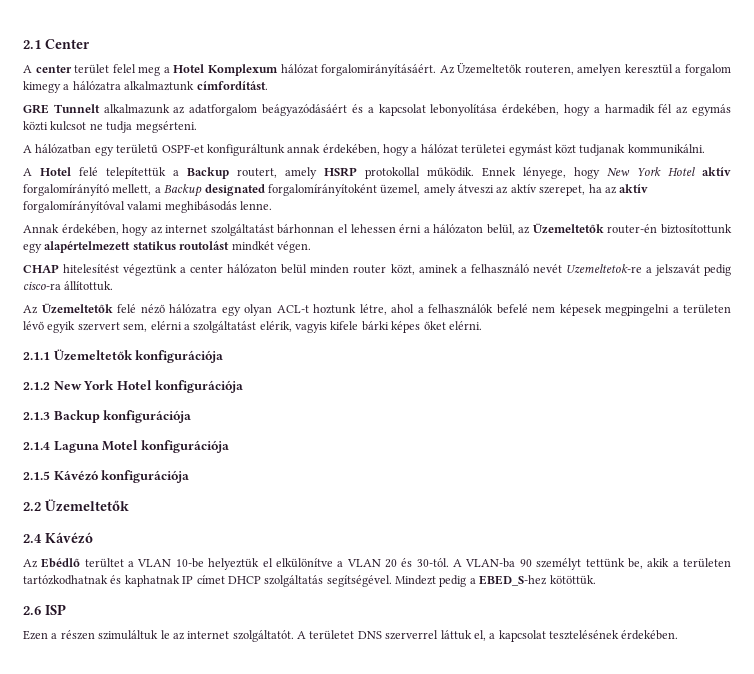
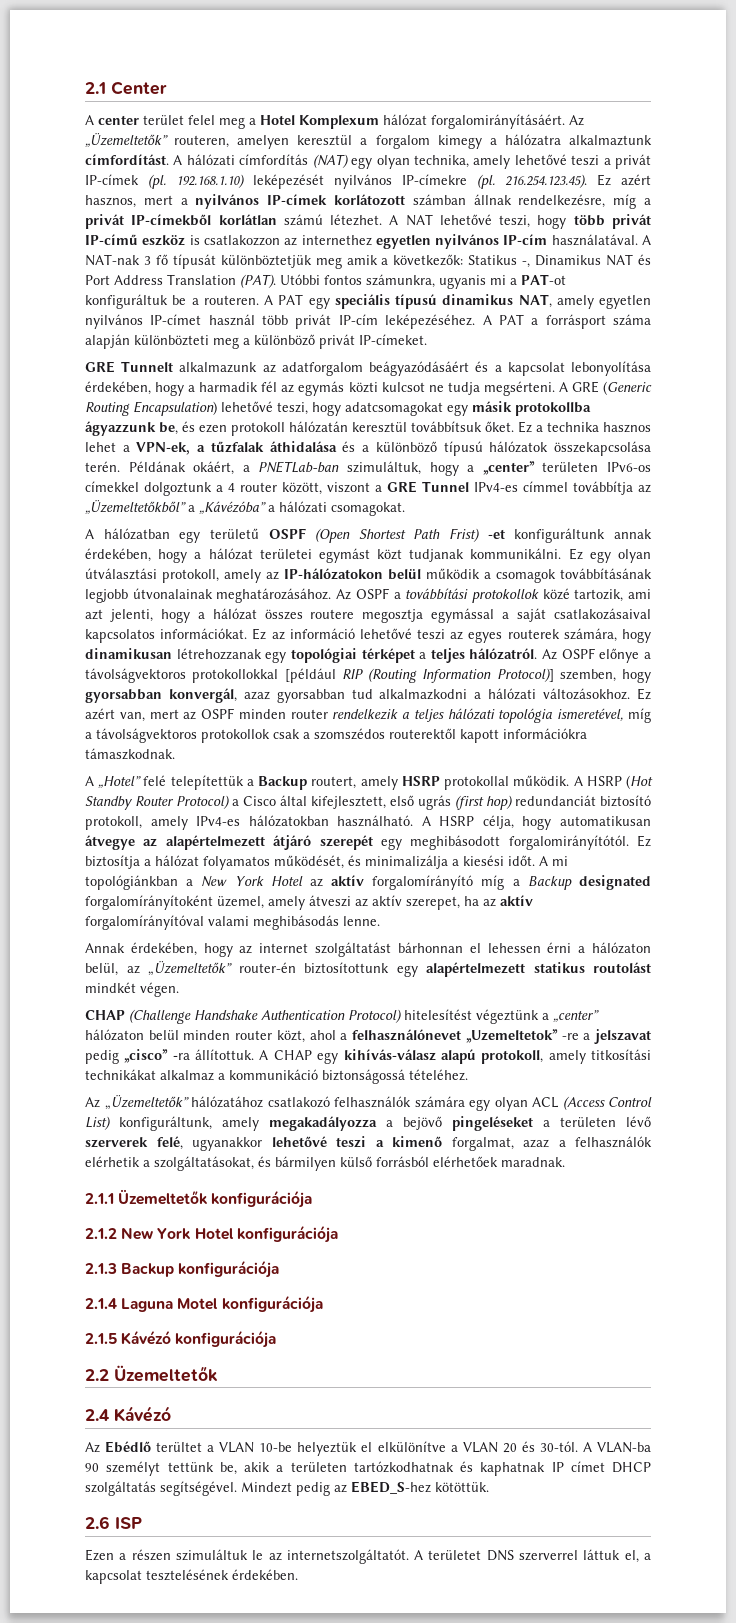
[457,63,523,74] Üzemeltetők -> [85,133,168,147] „Üzemeltetők”
(268, 85) none -> [173,154,651,169] [85,174,651,189] [85,194,651,209] [85,214,651,229] [85,234,651,249] [85,254,651,269] [85,274,566,289] [85,294,651,309] [85,314,652,329] [85,334,427,349] A hálózati címfordítás (NAT) egy olyan technika, amely lehetővé teszi a privát IP-címek (pl. 192.168.1.10) leképezését nyilvános IP-címekre (pl. 216.254.123.45). Ez azért hasznos, mert a nyilvános IP-címek korlátozott számban állnak rendelkezésre, míg a privát IP-címekből korlátlan számú létezhet. A NAT lehetővé teszi, hogy több privát IP-című eszköz is csatlakozzon az internethez egyetlen nyilvános IP-cím használatával. A NAT-nak 3 fő típusát különböztetjük meg amik a következők: Statikus -, Dinamikus NAT és Port Address Translation (PAT). Utóbbi fontos számunkra, ugyanis mi a PAT-ot konfiguráltuk be a routeren. A PAT egy speciális típusú dinamikus NAT, amely egyetlen nyilvános IP-címet használ több privát IP-cím leképezéséhez. A PAT a forrásport száma alapján különbözteti meg a különböző privát IP-címeket.
[23,144,204,156] // A hálózatban egy területű OSPF-et -> [558,381,652,395] [85,401,591,416] [85,421,651,436] [85,441,652,456] [85,461,652,476] [85,481,651,496] [85,500,405,516] [85,528,505,543] A GRE (Generic Routing Encapsulation) lehetővé teszi, hogy adatcsomagokat egy másik protokollba ágyazzunk be, és ezen protokoll hálózatán keresztül továbbítsuk őket. Ez a technika hasznos lehet a VPN-ek, a tűzfalak áthidalása és a különböző típusú hálózatok összekapcsolása terén. Példának okáért, a PNETLab-ban szimuláltuk, hogy a „center” területen IPv6-os címekkel dolgoztunk a 4 router között, viszont a GRE Tunnel IPv4-es címmel továbbítja az „Üzemeltetőkből” a „Kávézóba” a hálózati csomagokat. // A hálózatban egy területű OSPF (Open Shortest Path Frist) -et
[23,167,71,176] // A Hotel -> [568,548,651,563] [85,568,652,583] [85,588,651,603] [85,608,652,623] [85,628,651,643] [85,648,651,663] [85,668,651,683] [85,688,652,703] [85,708,651,723] [85,728,587,743] [85,748,175,760] [85,776,142,788] Ez egy olyan útválasztási protokoll, amely az IP-hálózatokon belül működik a csomagok továbbításának legjobb útvonalainak meghatározásához. Az OSPF a továbbítási protokollok közé tartozik, ami azt jelenti, hogy a hálózat összes routere megosztja egymással a saját csatlakozásaival kapcsolatos információkat. Ez az információ lehetővé teszi az egyes routerek számára, hogy dinamikusan létrehozzanak egy topológiai térképet a teljes hálózatról. Az OSPF előnye a távolságvektoros protokollokkal [például RIP (Routing Information Protocol)] szemben, hogy gyorsabban konvergál, azaz gyorsabban tud alkalmazkodni a hálózati változásokhoz. Ez azért van, mert az OSPF minden router rendelkezik a teljes hálózati topológia ismeretével, míg a távolságvektoros protokollok csak a szomszédos routerektől kapott információkra támaszkodnak. // A „Hotel”
[482,167,695,179] Ennek lényege, hogy New York Hotel -> [573,775,653,789] [85,795,651,810] [85,815,651,830] [85,835,651,850] [85,855,568,870] [85,875,323,890] A HSRP (Hot Standby Router Protocol) a Cisco által kifejlesztett, első ugrás (first hop) redundanciát biztosító protokoll, amely IPv4-es hálózatokban használható. A HSRP célja, hogy automatikusan átvegye az alapértelmezett átjáró szerepét egy meghibásodott forgalomirányítótól. Ez biztosítja a hálózat folyamatos működését, és minimalizálja a kiesési időt. A mi topológiánkban a New York Hotel az
[112,184,152,195] mellett, -> [481,875,505,890] míg
[532,223,604,234] Üzemeltetők -> [148,961,232,976] „Üzemeltetők”
(59, 268) none -> [129,1009,402,1024] (Challenge Handshake Authentication Protocol)
[190,265,224,273] center -> [553,1010,599,1022] „center”
[418,264,731,276] [23,281,114,291] [23,303,731,316] [23,321,482,333] aminek a felhasználó nevét Uzemeltetok-re a jelszavát pedig cisco-ra állítottuk. // Az Üzemeltetők felé néző hálózatra egy olyan ACL-t hoztunk létre, ahol a felhasználók befelé nem képesek megpingelni a területen lévő egyik szervert sem, elérni a szolgáltatást elérik, vagyis kifele bárki képes őket elérni. -> [309,1029,651,1044] [85,1049,651,1064] [85,1069,468,1084] [85,1095,652,1111] [85,1116,651,1131] [85,1136,652,1151] [85,1156,565,1171] ahol a felhasználónevet „Uzemeltetok” -re a jelszavat pedig „cisco” -ra állítottuk. A CHAP egy kihívás-válasz alapú protokoll, amely titkosítási technikákat alkalmaz a kommunikáció biztonságossá tételéhez. // Az „Üzemeltetők” hálózatához csatlakozó felhasználók számára egy olyan ACL (Access Control List) konfiguráltunk, amely megakadályozza a bejövő pingeléseket a területen lévő szerverek felé, ugyanakkor lehetővé teszi a kimenő forgalmat, azaz a felhasználók elérhetik a szolgáltatásokat, és bármilyen külső forrásból elérhetőek maradnak.
[469,578,476,584] a -> [334,1484,347,1493] az
[187,630,294,642] internet szolgáltatót. -> [286,1549,409,1564] internetszolgáltatót.

